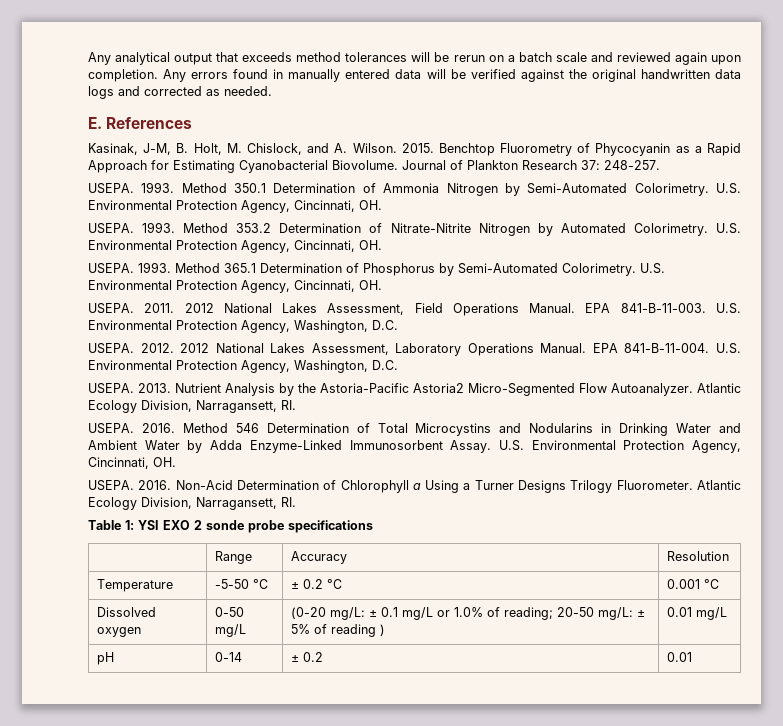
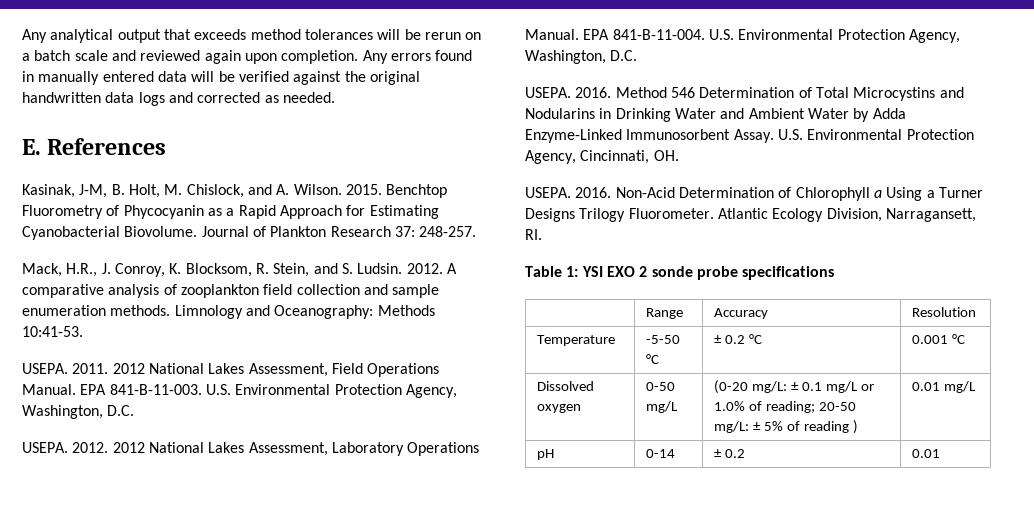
[88,182,742,196] [88,200,382,213] [88,222,741,236] [88,240,382,253] [88,262,665,276] [88,280,382,293] USEPA. 1993. Method 350.1 Determination of Ammonia Nitrogen by Semi-Automated Colorimetry. U.S. Environmental Protection Agency, Cincinnati, OH. // USEPA. 1993. Method 353.2 Determination of Nitrate-Nitrite Nitrogen by Automated Colorimetry. U.S. Environmental Protection Agency, Cincinnati, OH. // USEPA. 1993. Method 365.1 Determination of Phosphorus by Semi-Automated Colorimetry. U.S. Environmental Protection Agency, Cincinnati, OH. -> [22,263,457,277] [22,284,440,298] [22,305,435,319] [22,326,83,337] Mack, H.R., J. Conroy, K. Blocksom, R. Stein, and S. Ludsin. 2012. A comparative analysis of zooplankton field collection and sample enumeration methods. Limnology and Oceanography: Methods 10:41-53.
[88,383,741,396] [88,400,296,413] // USEPA. 2013. Nutrient Analysis by the Astoria-Pacific Astoria2 Micro-Segmented Flow Autoanalyzer. Atlantic Ecology Division, Narragansett, RI. -> (638, 55) none

